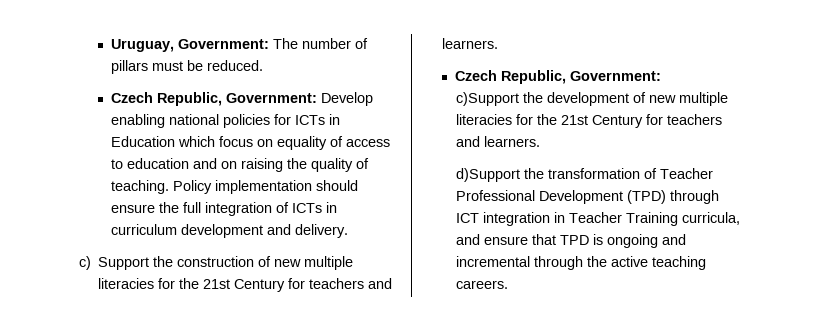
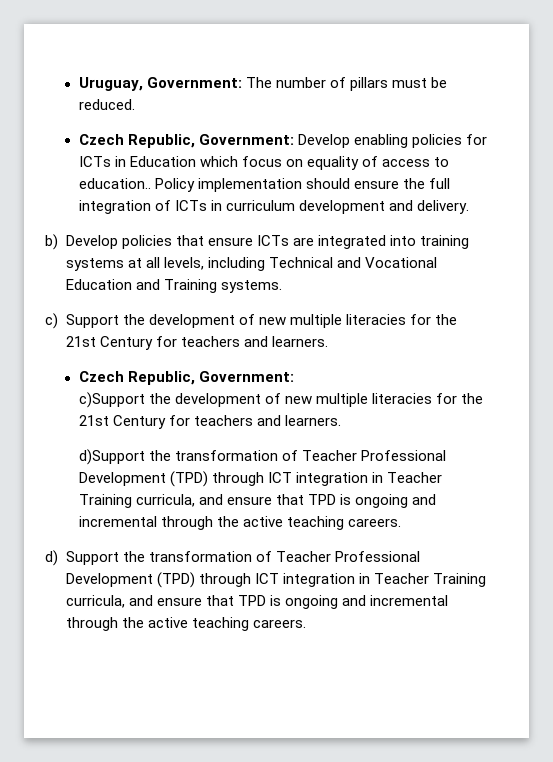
[169,114,220,125] national -> (408, 141) none
[127,158,370,172] [111,180,170,194] education and on raising the quality of teaching. -> [78,178,151,189] education..
(349, 231) none -> [45,234,469,250] [65,257,437,271] [65,279,282,293] // b) Develop policies that ensure ICTs are integrated into training systems at all levels, including Technical and Vocational Education and Training systems.
[177,256,255,267] construction -> [148,314,235,328] development
(509, 284) none -> [45,550,420,566] [65,572,486,588] [65,595,448,609] [65,617,306,631] // d) Support the transformation of Teacher Professional Development (TPD) through ICT integration in Teacher Training curricula, and ensure that TPD is ongoing and incremental through the active teaching careers.

